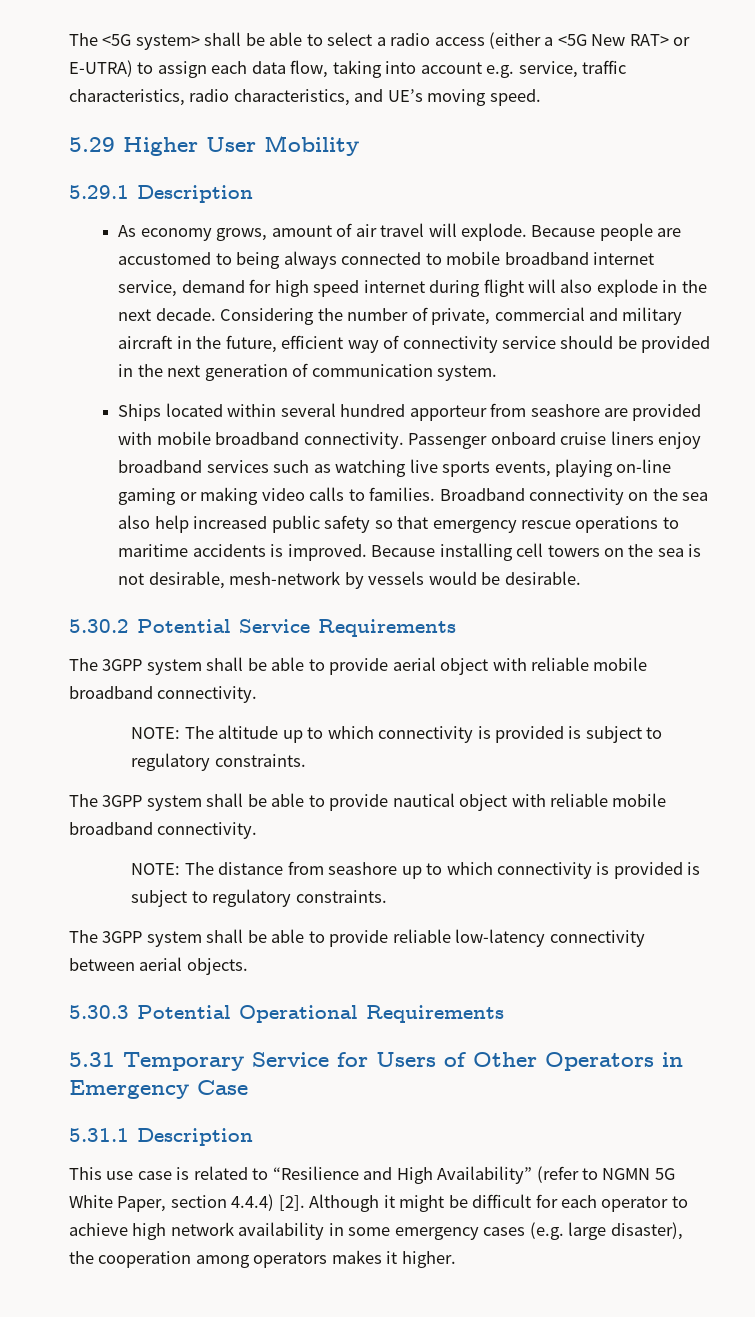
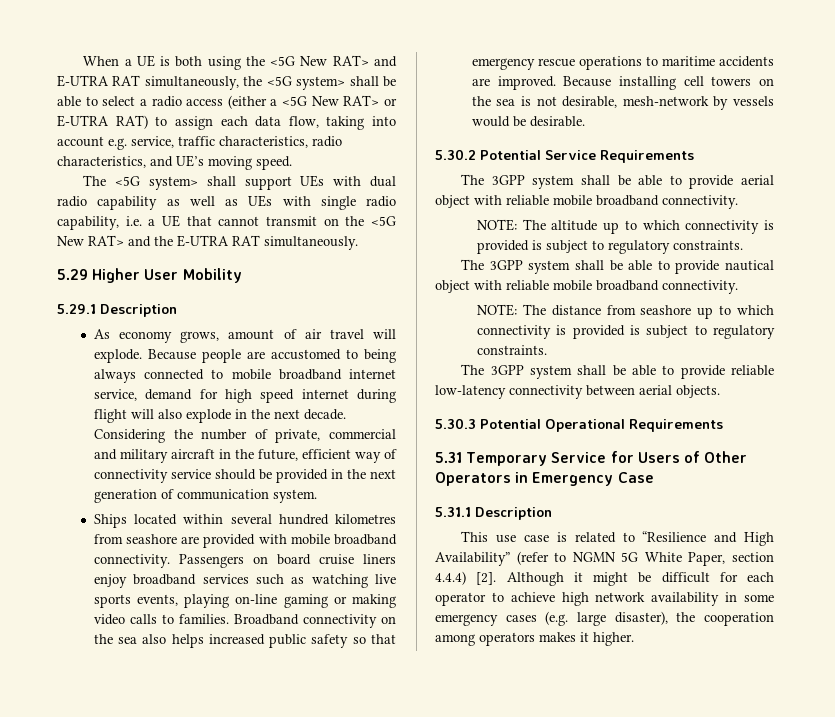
[69,33,98,46] The -> [83,55,397,70] [57,75,263,90] When a UE is both using the <5G New RAT> and E-UTRA RAT simultaneously, the
[69,60,133,77] E-UTRA) -> [57,115,148,129] E-UTRA RAT)
(541, 97) none -> [83,175,396,190] [57,195,396,210] [57,215,397,230] [57,235,358,250] // The <5G system> shall support UEs with dual radio capability as well as UEs with single radio capability, i.e. a UE that cannot transmit on the <5G New RAT> and the E-UTRA RAT simultaneously.
[409,405,487,421] apporteur -> [335,514,396,524] kilometres
[408,432,556,449] Passenger onboard -> [178,554,311,568] Passengers on board
[154,515,189,533] help -> [171,634,204,648] helps
[270,544,284,557] is -> [471,78,490,86] are

